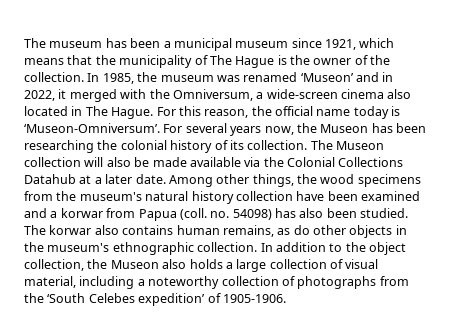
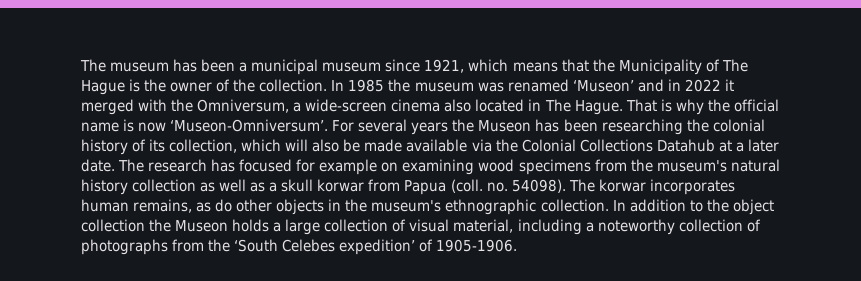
[119,55,193,68] municipality -> [618,59,702,75] Municipality
[102,73,134,84] 1985, -> [348,79,385,92] 1985
[24,90,55,101] 2022, -> [684,79,721,92] 2022
[156,106,249,118] For this reason, -> [625,99,704,115] That is why
[353,106,401,119] today is -> [123,119,167,132] is now
[264,126,294,135] now, -> (449, 128) none
[247,140,384,150] [24,157,81,167] collection. The Museon collection -> [169,139,282,153] collection, which
[168,174,317,187] Among other things, the -> [118,159,475,175] The research has focused for example on examining
[296,191,420,201] [24,208,58,218] have been examined and a -> [200,179,314,192] as well as a skull
[232,208,409,220] [24,225,174,235] 54098) has also been studied. The korwar also contains -> [511,179,735,195] 54098). The korwar incorporates
[24,259,187,271] collection, the Museon also -> [81,219,229,232] collection the Museon

